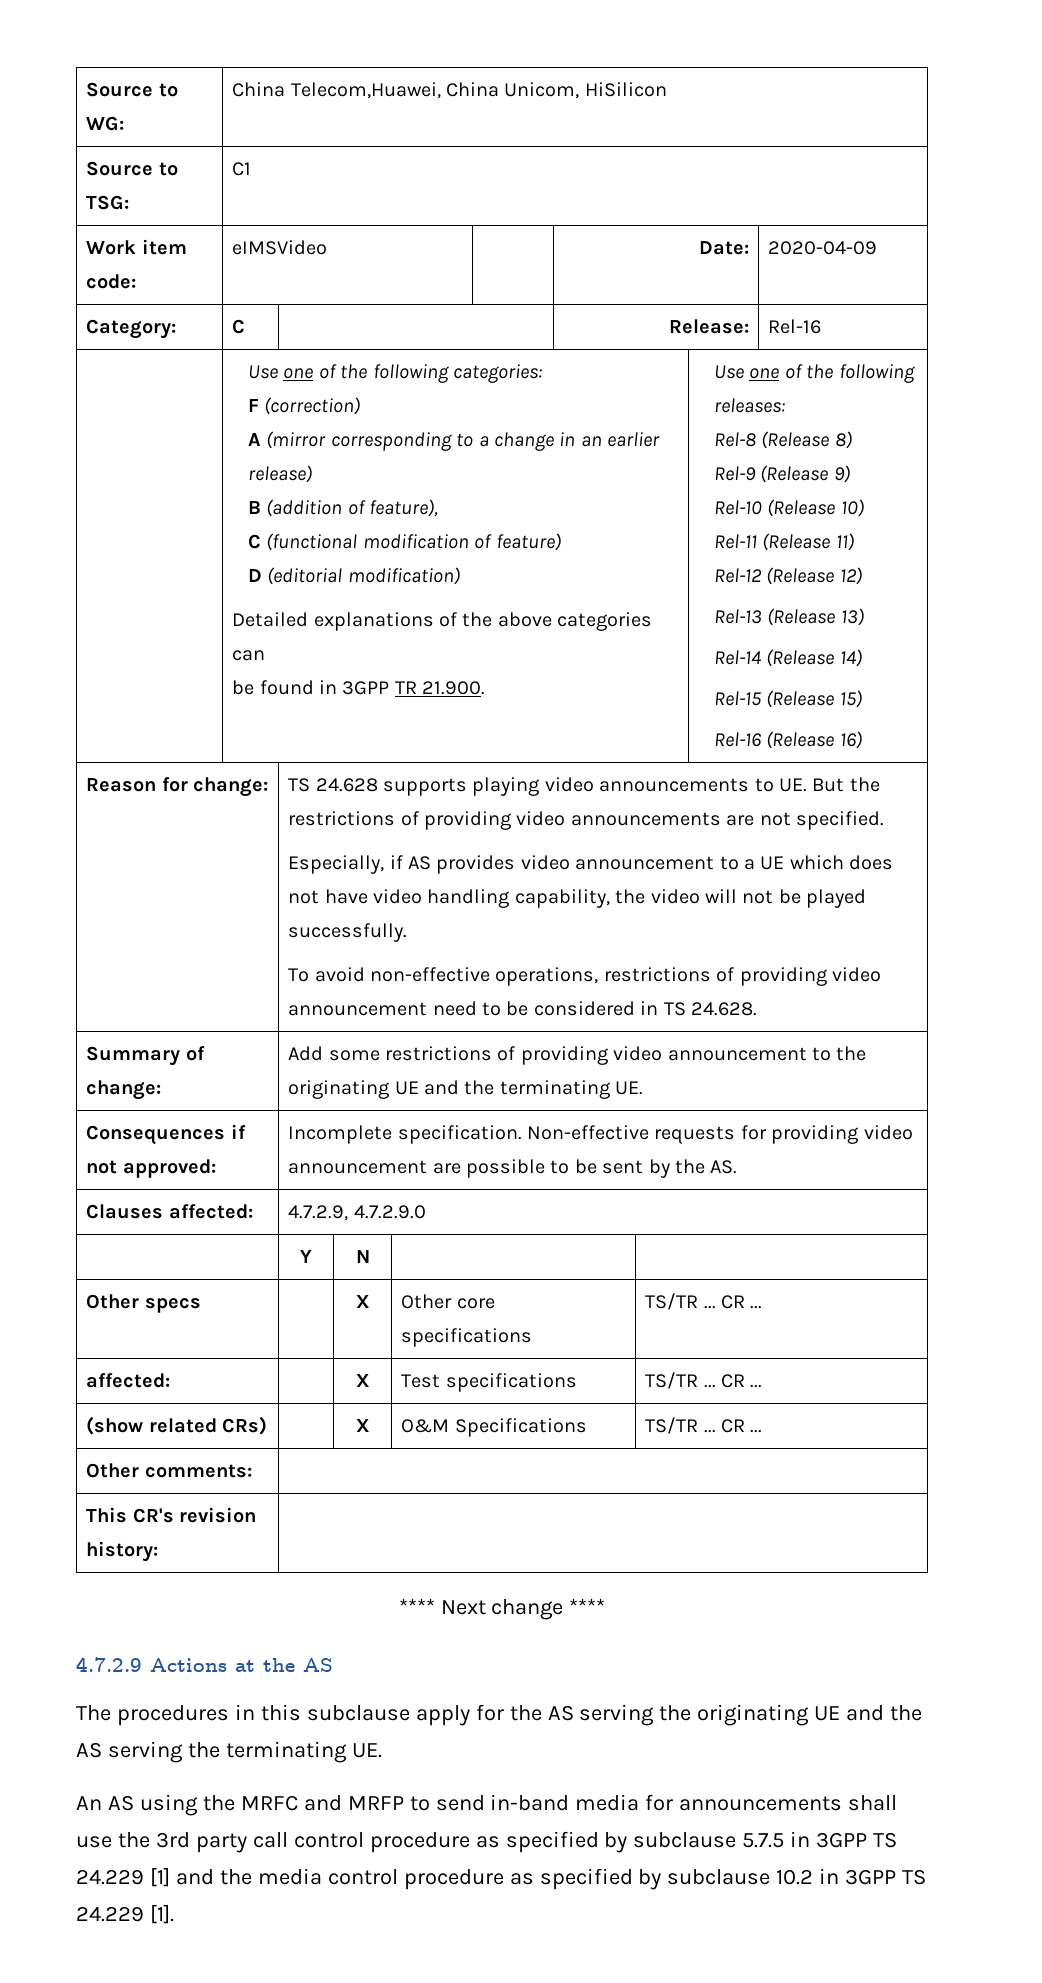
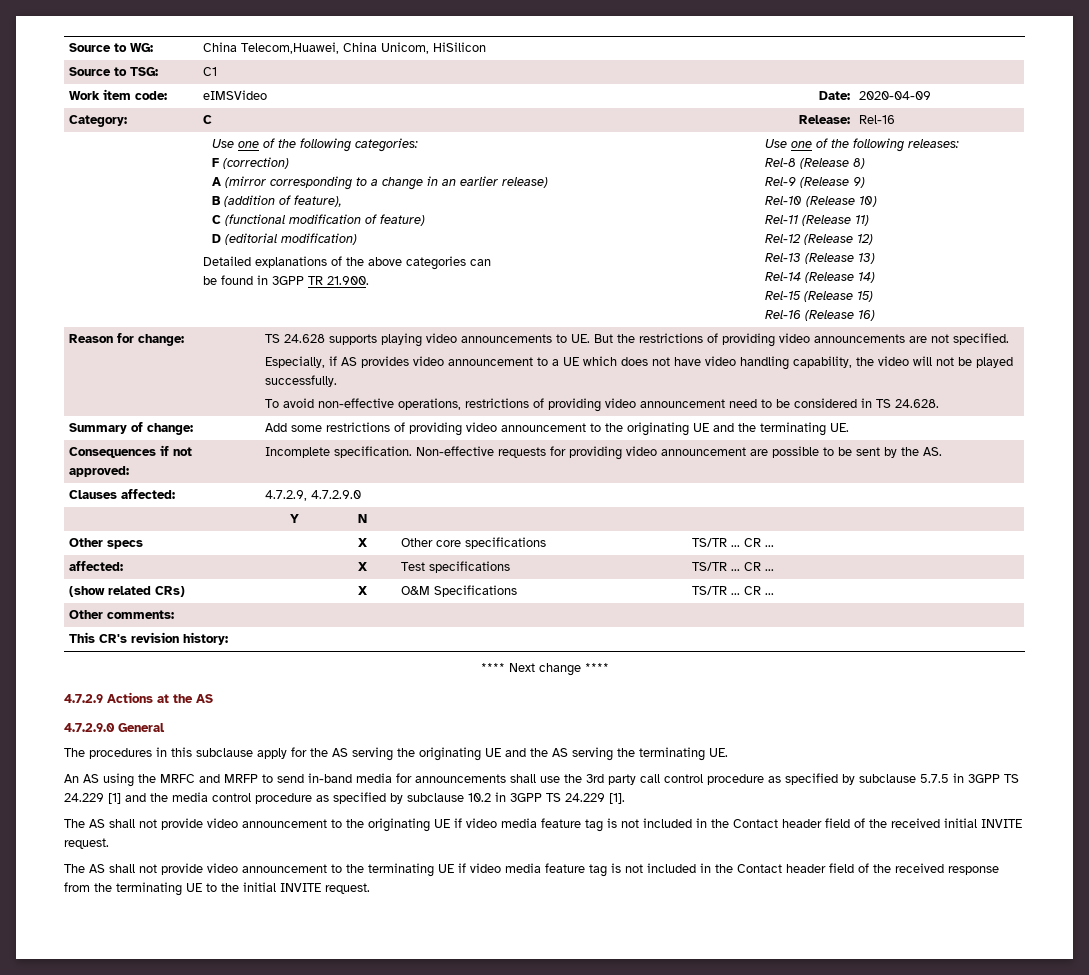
(333, 1665) none -> [64,723,165,732] // 4.7.2.9.0 General
(174, 1914) none -> [64,818,1022,832] [64,838,109,849] [64,863,999,877] [64,882,370,896] // The AS shall not provide video announcement to the originating UE if video media feature tag is not included in the Contact header field of the received initial INVITE request. // The AS shall not provide video announcement to the terminating UE if video media feature tag is not included in the Contact header field of the received response from the terminating UE to the initial INVITE request.

